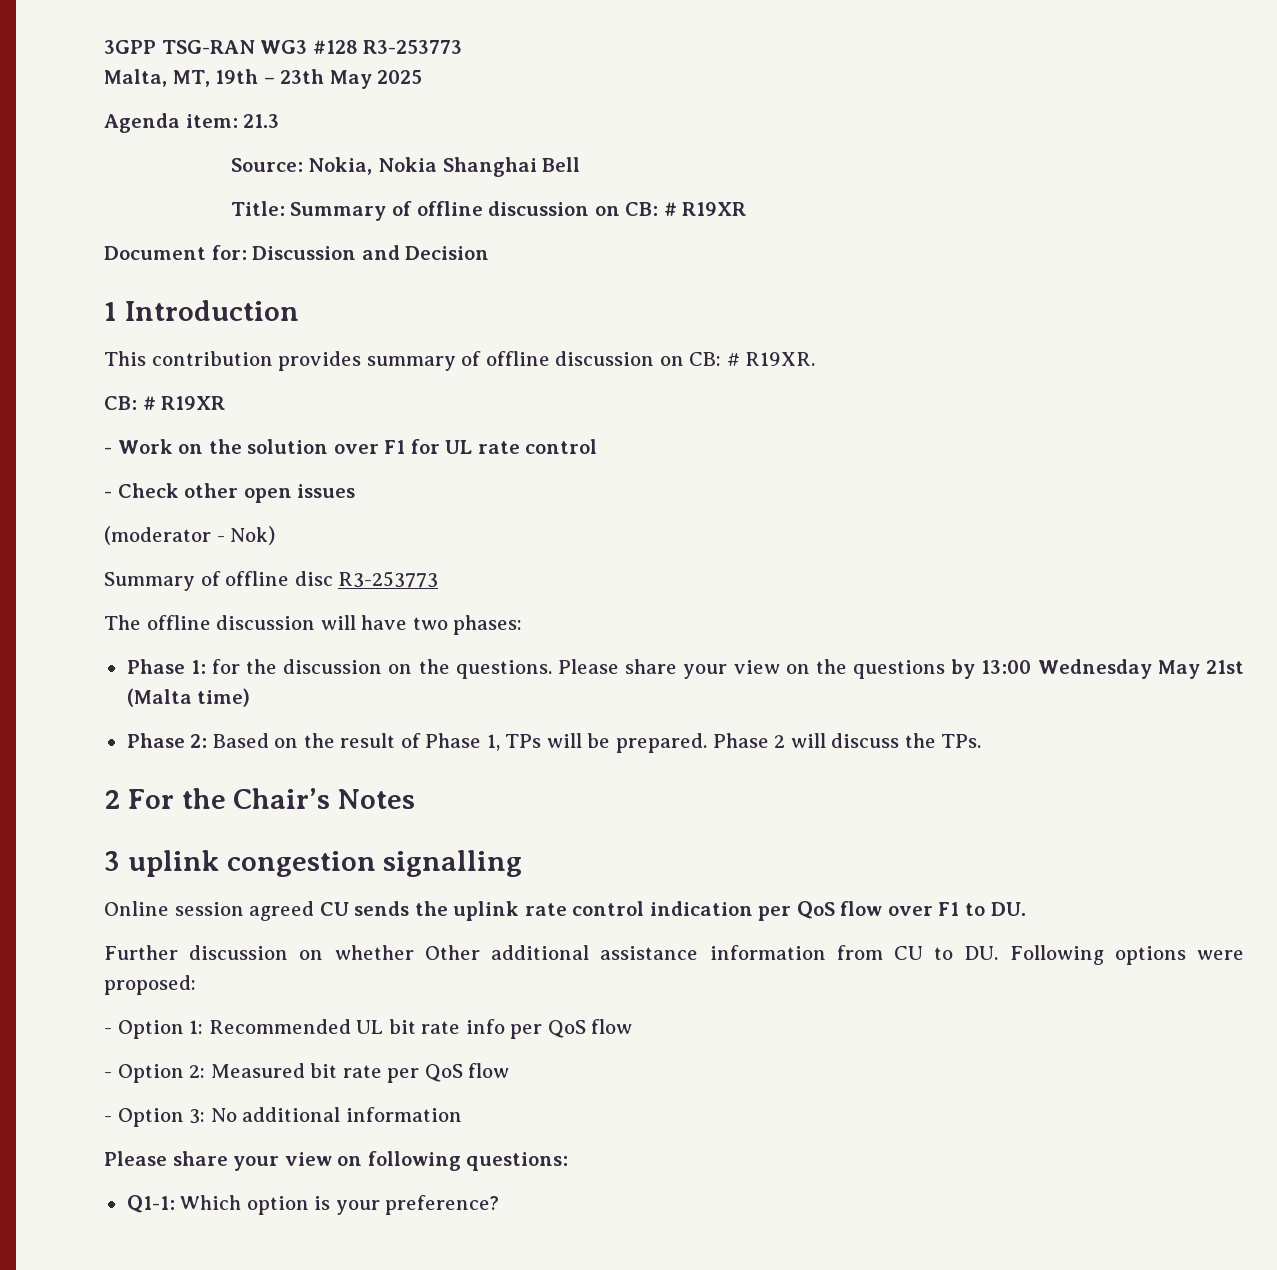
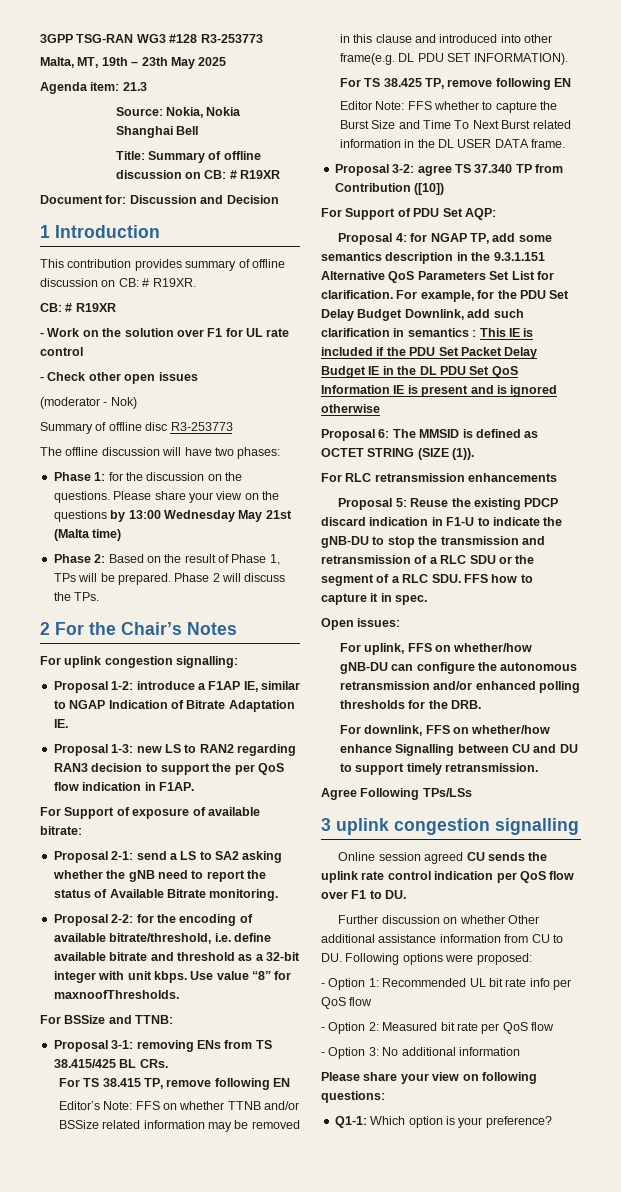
(416, 799) none -> [40,656,239,668] [53,681,300,693] [53,700,295,712] [53,719,68,728] [53,744,296,756] [53,763,284,775] [53,782,194,791] [40,807,260,819] [40,826,82,835] [53,851,283,863] [52,870,266,882] [53,889,279,901] [53,914,253,926] [53,933,271,944] [53,952,300,961] [53,971,292,983] [53,990,179,999] [40,1015,174,1024] [53,1040,272,1052] [53,1059,168,1068] [58,1078,291,1090] [58,1101,300,1110] [58,1120,300,1132] [339,34,553,43] [339,53,569,65] [339,78,572,90] [339,101,558,113] [339,120,571,129] [339,139,566,148] [334,164,563,176] [334,183,445,195] [321,208,496,220] [338,233,552,245] [321,252,545,264] [321,271,554,283] [321,290,570,302] [321,309,524,321] [321,328,534,337] [321,347,538,359] [321,366,518,378] [321,385,558,397] [321,404,380,413] [321,429,539,441] [321,448,475,460] [321,473,558,482] [338,498,559,510] [321,517,563,526] [321,536,545,548] [321,555,535,564] [321,574,533,586] [321,593,428,605] [321,618,401,630] [339,643,533,655] [339,662,578,674] [339,681,581,693] [339,700,482,709] [339,725,551,736] [339,744,578,756] [339,763,539,775] [321,788,472,800] // For uplink congestion signalling: // Proposal 1-2: introduce a F1AP IE, similar to NGAP Indication of Bitrate Adaptation IE. // Proposal 1-3: new LS to RAN2 regarding RAN3 decision to support the per QoS flow indication in F1AP. // For Support of exposure of available bitrate: // Proposal 2-1: send a LS to SA2 asking whether the gNB need to report the status of Available Bitrate monitoring. // Proposal 2-2: for the encoding of available bitrate/threshold, i.e. define available bitrate and threshold as a 32-bit integer with unit kbps. Use value “8” for maxnoofThresholds. // For BSSize and TTNB: // Proposal 3-1: removing ENs from TS 38.415/425 BL CRs. // For TS 38.415 TP, remove following EN // Editor’s Note: FFS on whether TTNB and/or BSSize related information may be removed in this clause and introduced into other frame(e.g. DL PDU SET INFORMATION). // For TS 38.425 TP, remove following EN // Editor Note: FFS whether to capture the Burst Size and Time To Next Burst related information in the DL USER DATA frame. // Proposal 3-2: agree TS 37.340 TP from Contribution ([10]) // For Support of PDU Set AQP: // Proposal 4: for NGAP TP, add some semantics description in the 9.3.1.151 Alternative QoS Parameters Set List for clarification. For example, for the PDU Set Delay Budget Downlink, add such clarification in semantics : This IE is included if the PDU Set Packet Delay Budget IE in the DL PDU Set QoS Information IE is present and is ignored otherwise // Proposal 6: The MMSID is defined as OCTET STRING (SIZE (1)). // For RLC retransmission enhancements // Proposal 5: Reuse the existing PDCP discard indication in F1-U to indicate the gNB-DU to stop the transmission and retransmission of a RLC SDU or the segment of a RLC SDU. FFS how to capture it in spec. // Open issues: // For uplink, FFS on whether/how gNB-DU can configure the autonomous retransmission and/or enhanced polling thresholds for the DRB. // For downlink, FFS on whether/how enhance Signalling between CU and DU to support timely retransmission. // Agree Following TPs/LSs

